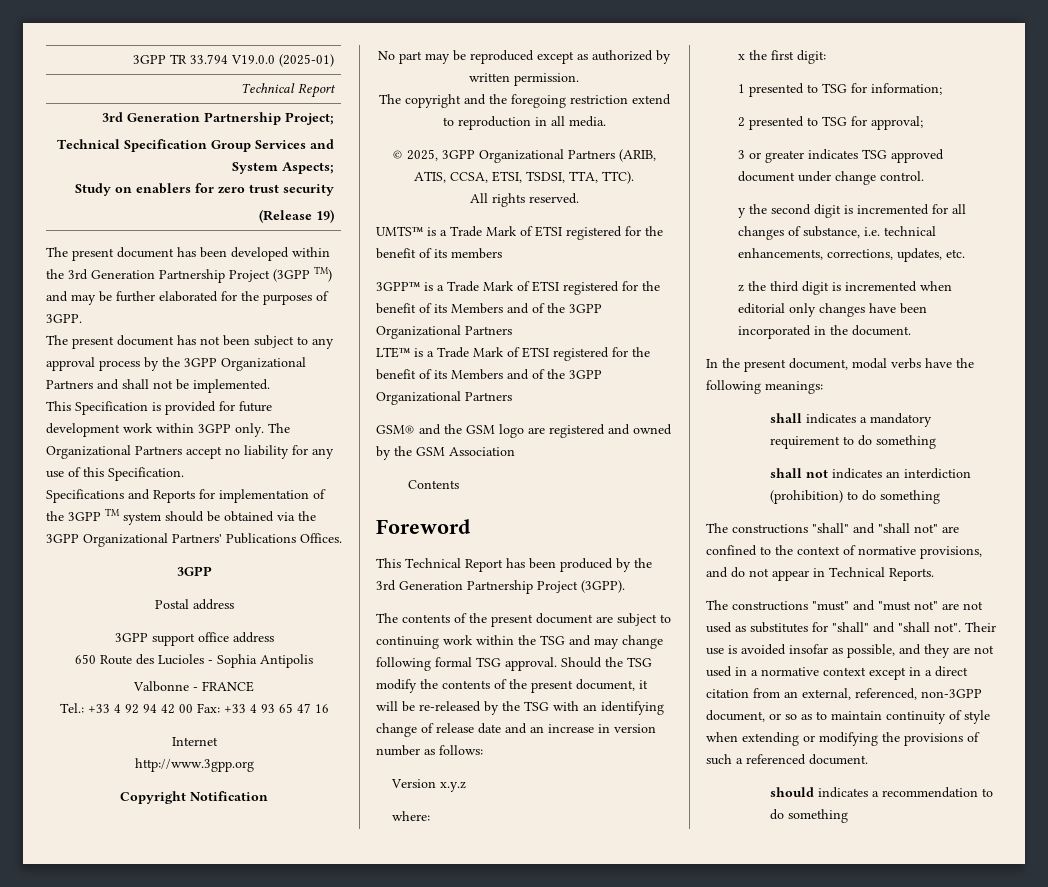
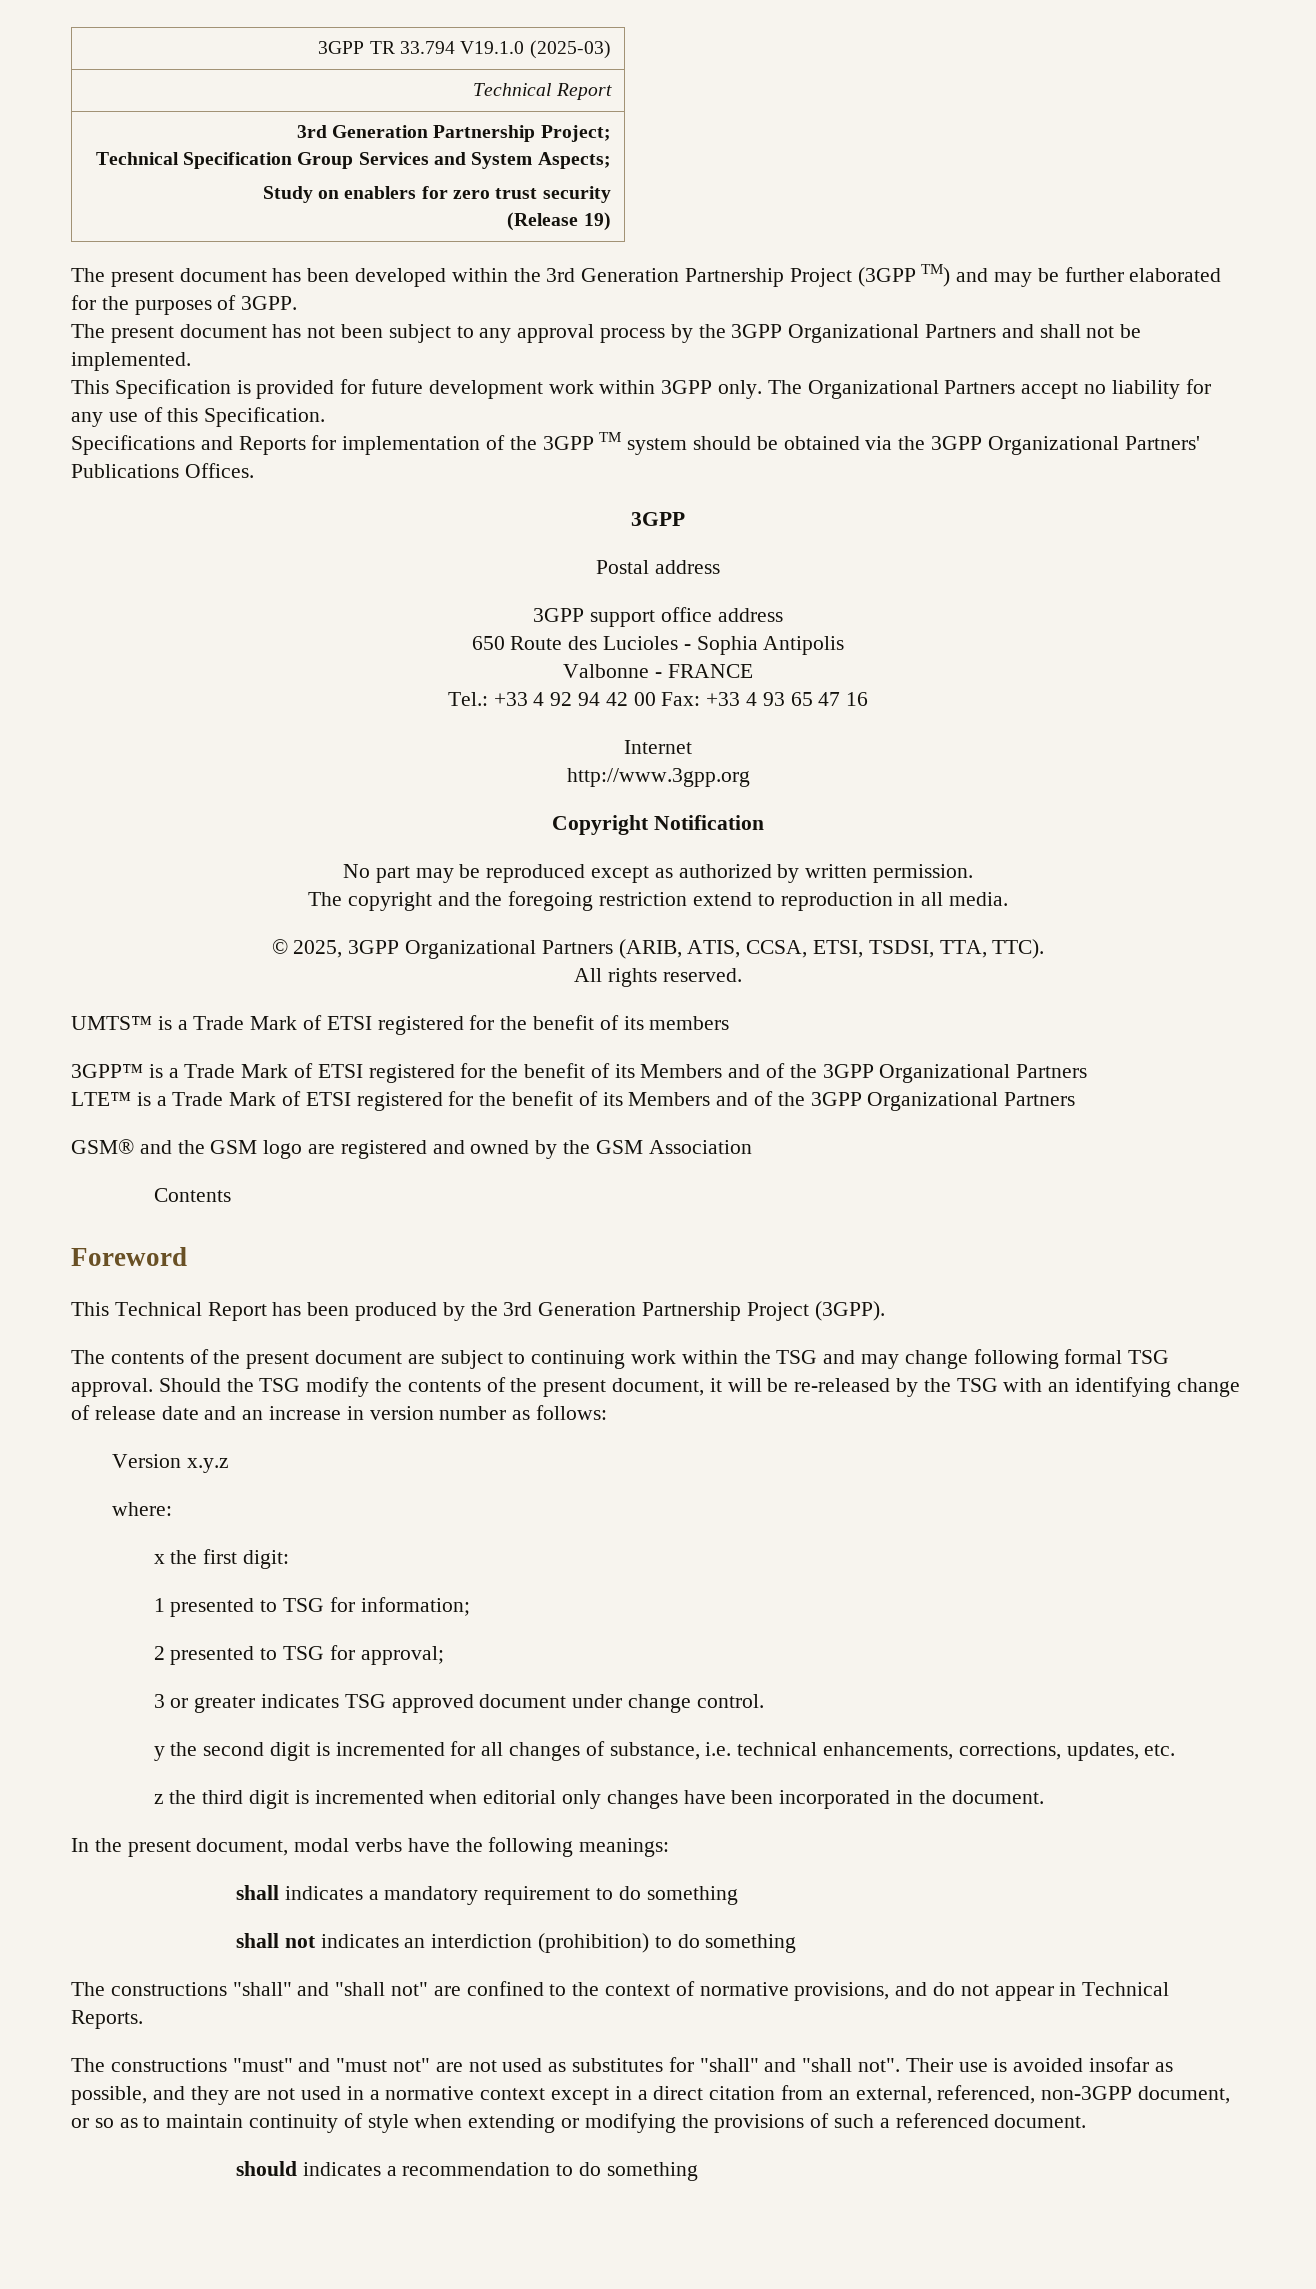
[230,54,334,67] V19.0.0 (2025-01) -> [460,40,611,59] V19.1.0 (2025-03)

